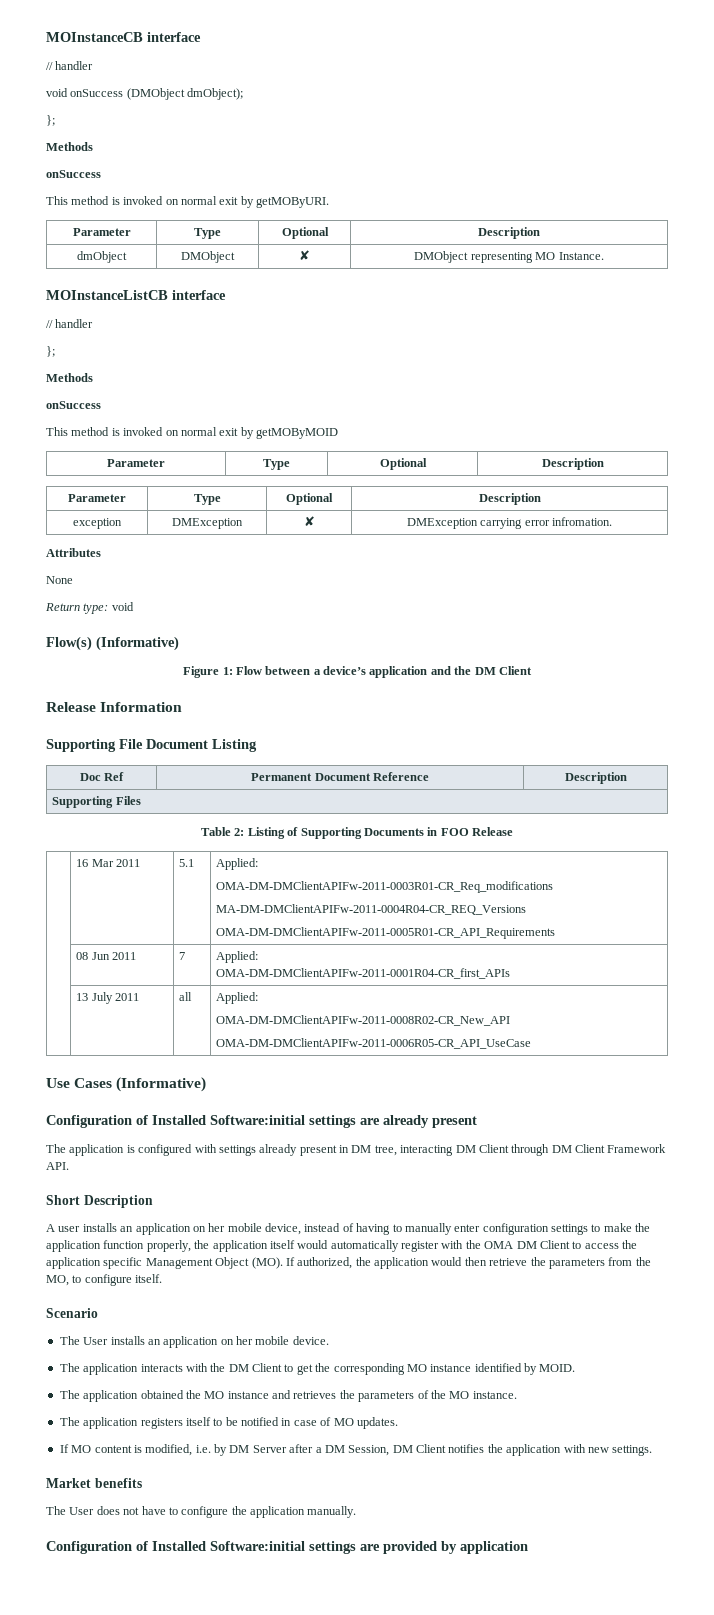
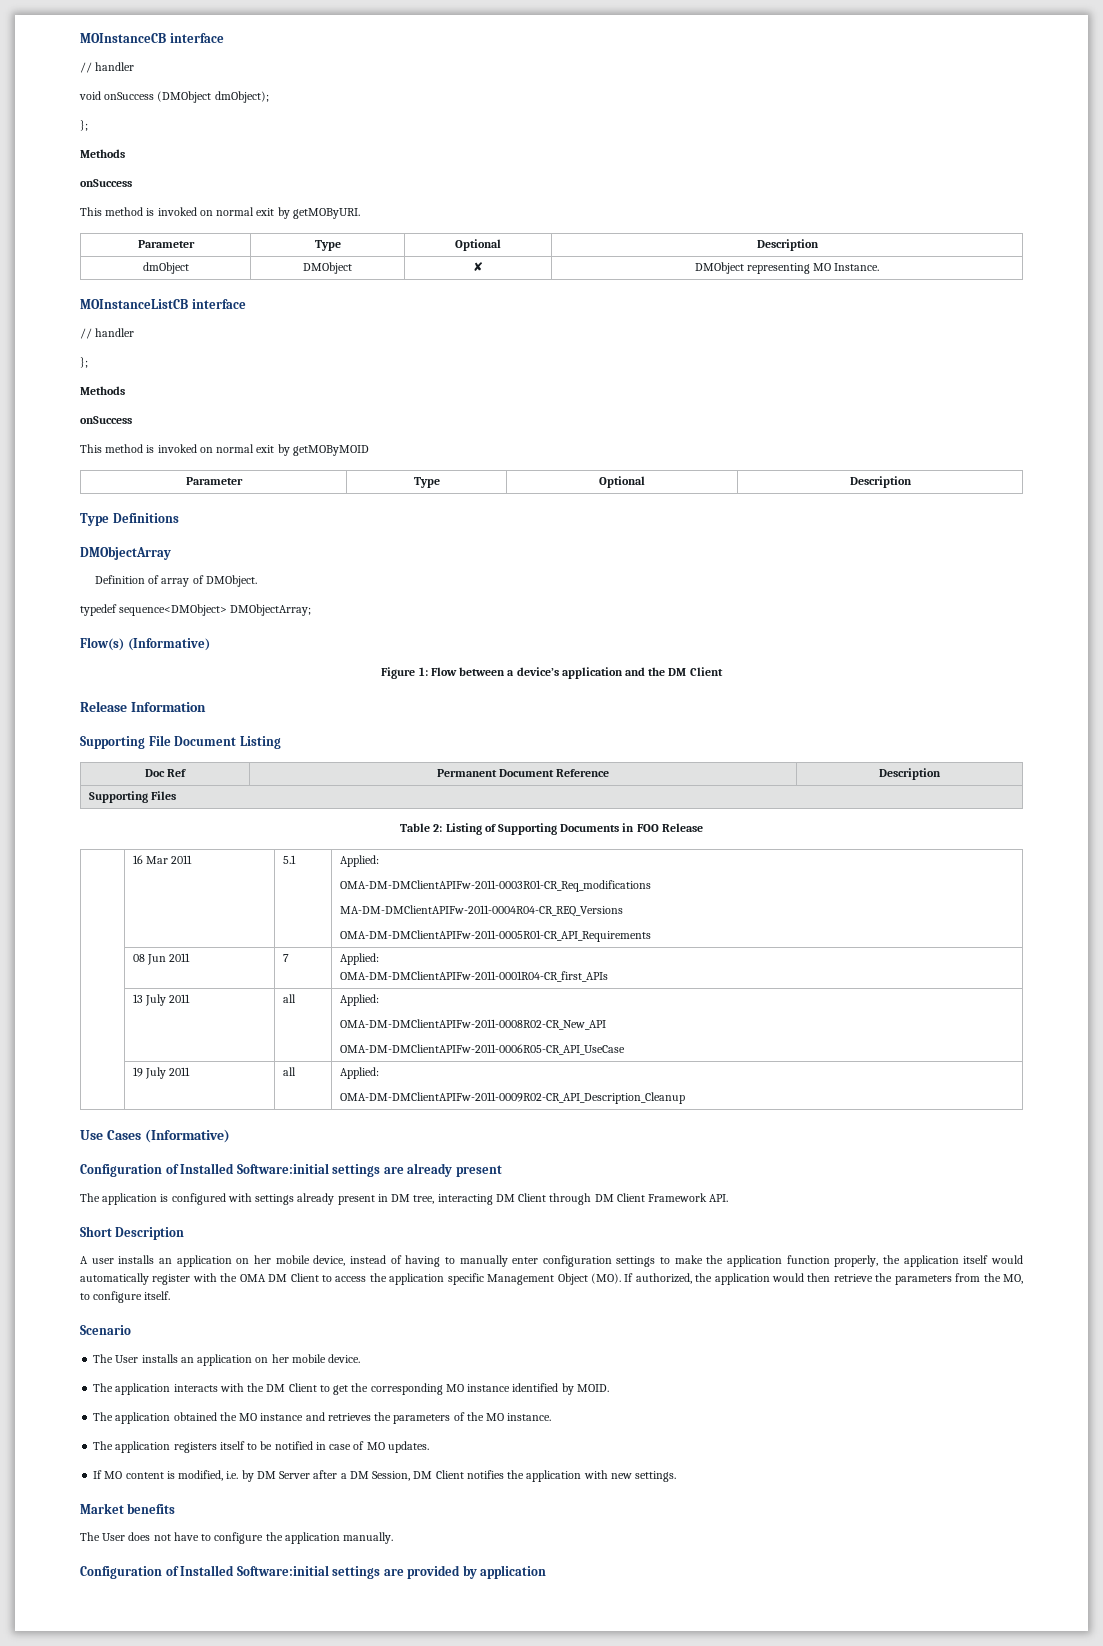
[68,494,126,502] [193,494,221,505] [286,493,333,505] [478,493,541,505] [73,518,122,529] [172,518,243,529] [303,516,315,526] [406,517,613,529] [46,548,101,557] [46,576,73,584] [45,602,134,614] // Parameter | Type | Optional | Description // exception | DMException | ✘ | DMException carrying error infromation. // Attributes // None // Return type: void -> [80,513,179,526] [80,546,171,560] [94,575,257,587] [80,604,312,616] // Type Definitions // DMObjectArray // Definition of array of DMObject. // typedef sequence<DMObject> DMObjectArray;
(532, 1043) none -> [132,1067,191,1079] [282,1067,296,1076] [339,1067,379,1079] [339,1092,685,1104] // | 19 July 2011 | all | Applied: // OMA-DM-DMClientAPIFw-2011-0009R02-CR_API_Description_Cleanup

